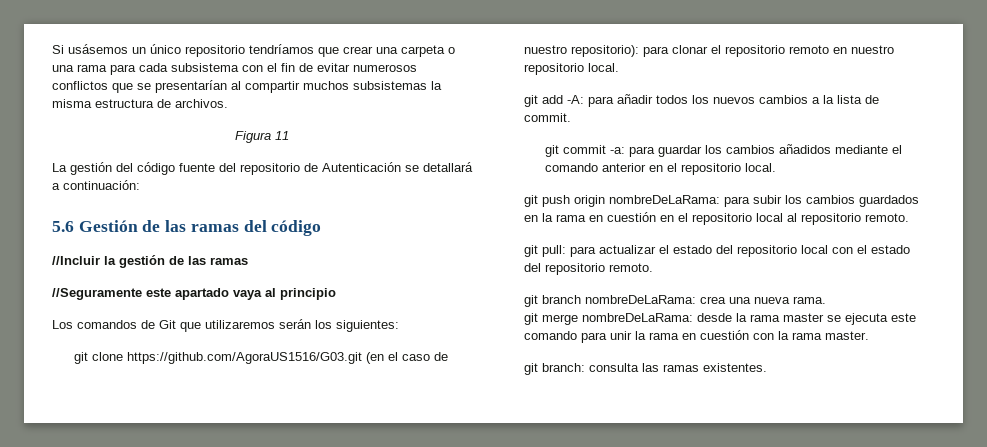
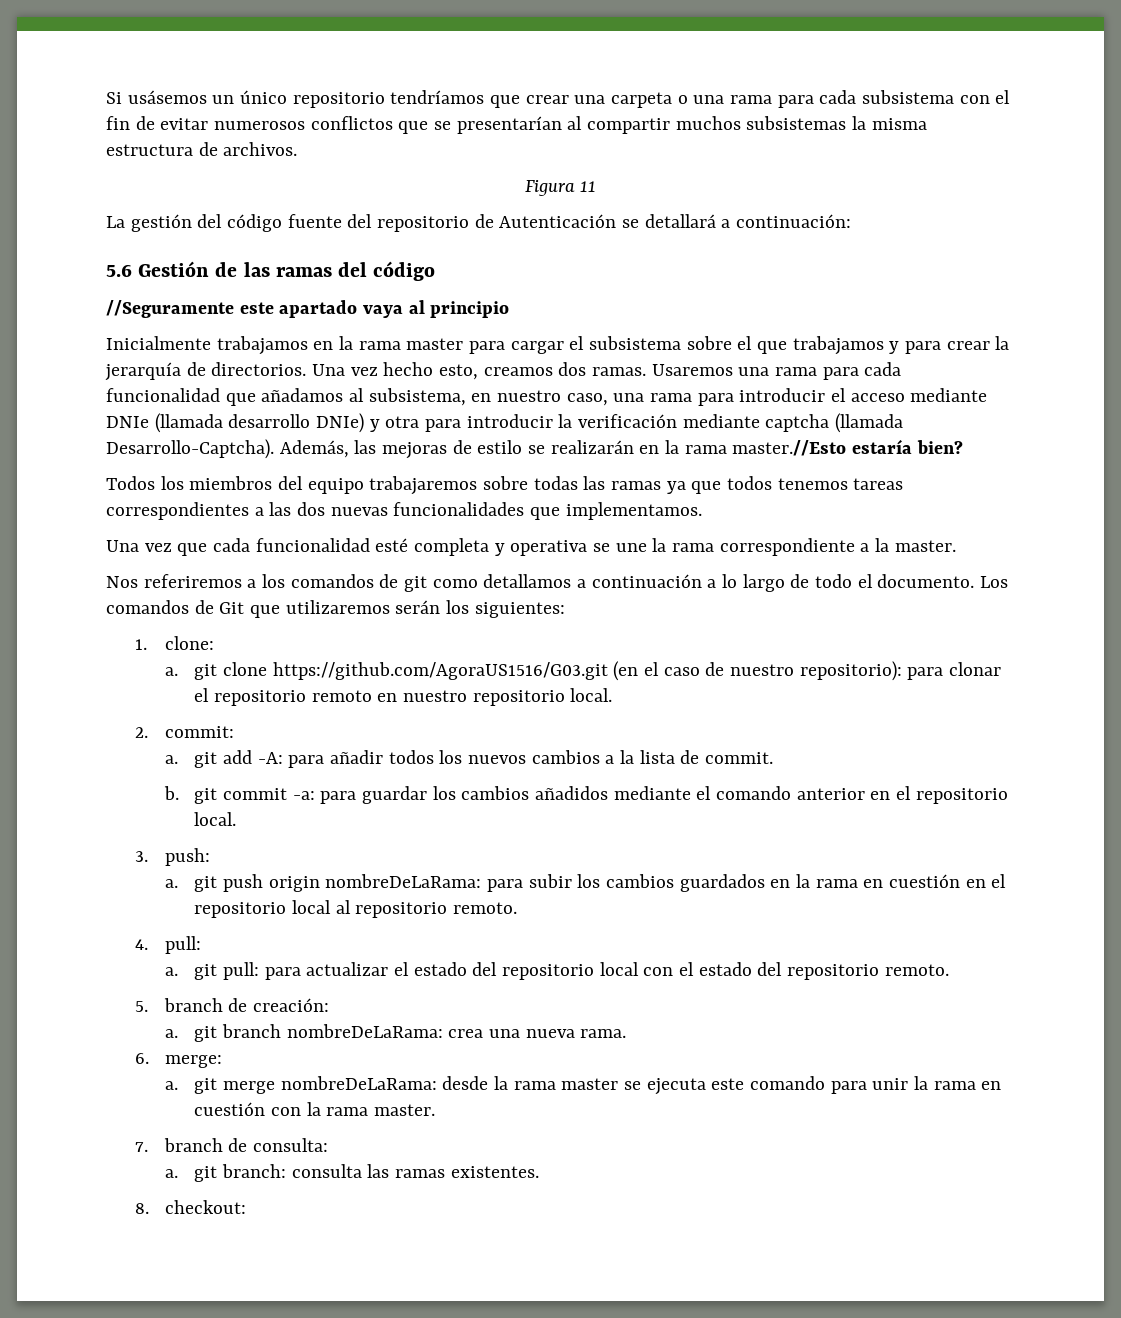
[52,255,248,268] // //Incluir la gestión de las ramas -> (436, 271) none
(336, 294) none -> [106,336,1010,355] [105,362,902,381] [106,388,988,406] [106,413,904,433] [106,439,963,459] [106,476,904,495] [106,502,702,520] [106,538,956,556] [106,574,975,592] Inicialmente trabajamos en la rama master para cargar el subsistema sobre el que trabajamos y para crear la jerarquía de directorios. Una vez hecho esto, creamos dos ramas. Usaremos una rama para cada funcionalidad que añadamos al subsistema, en nuestro caso, una rama para introducir el acceso mediante DNIe (llamada desarrollo DNIe) y otra para introducir la verificación mediante captcha (llamada Desarrollo-Captcha). Además, las mejoras de estilo se realizarán en la rama master.//Esto estaría bien? // Todos los miembros del equipo trabajaremos sobre todas las ramas ya que todos tenemos tareas correspondientes a las dos nuevas funcionalidades que implementamos. // Una vez que cada funcionalidad esté completa y operativa se une la rama correspondiente a la master. // Nos referiremos a los comandos de git como detallamos a continuación a lo largo de todo el documento.
(399, 326) none -> [135,636,214,650] [164,667,178,676] 1. clone: // a.
(619, 67) none -> [135,726,234,738] [164,755,178,764] 2. commit: // a.
(571, 117) none -> [163,786,179,800] b.
(777, 167) none -> [135,848,210,866] [164,879,178,888] 3. push: // a.
(909, 217) none -> [135,936,201,954] [164,967,178,976] 4. pull: // a.
(653, 267) none -> [135,998,330,1012] [164,1029,178,1038] 5. branch de creación: // a.
(826, 300) none -> [135,1053,222,1068] [164,1081,178,1090] 6. merge: // a.
(869, 335) none -> [135,1138,329,1152] [164,1169,178,1178] 7. branch de consulta: // a.
(767, 367) none -> [135,1200,246,1214] // 8. checkout:

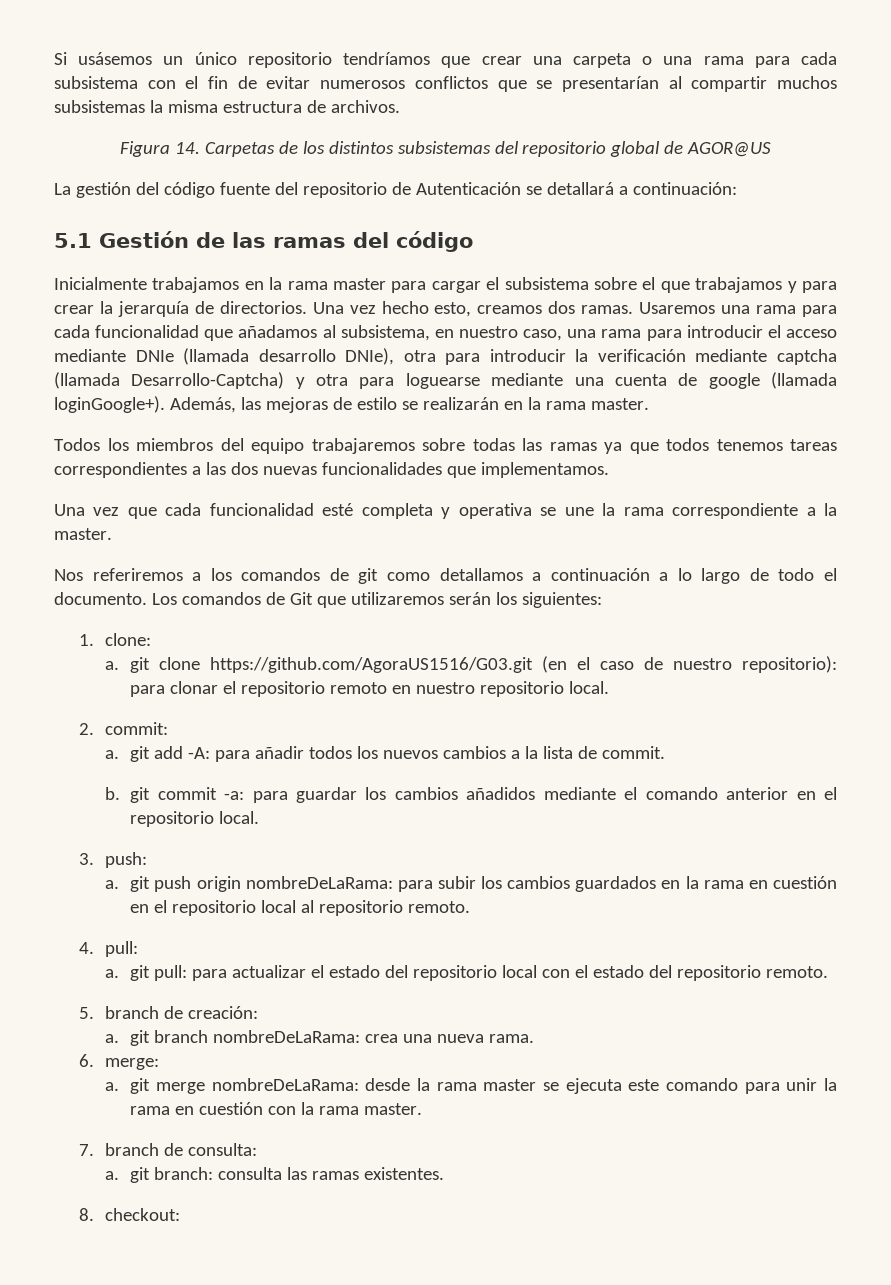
[580,181,597,192] 11 -> [174,141,772,157] 14. Carpetas de los distintos subsistemas del repositorio global de AGOR@US
[106,264,132,277] 5.6 -> [54,233,92,248] 5.1
[106,300,510,318] // //Seguramente este apartado vaya al principio -> (473, 241) none
[316,413,380,433] DNIe) y -> [345,348,395,365] DNIe),
[106,439,274,459] Desarrollo-Captcha). -> [131,372,838,389] [54,396,165,413] Desarrollo-Captcha) y otra para loguearse mediante una cuenta de google (llamada loginGoogle+).
[732,439,963,456] master.//Esto estaría bien? -> [590,398,649,410] master.

